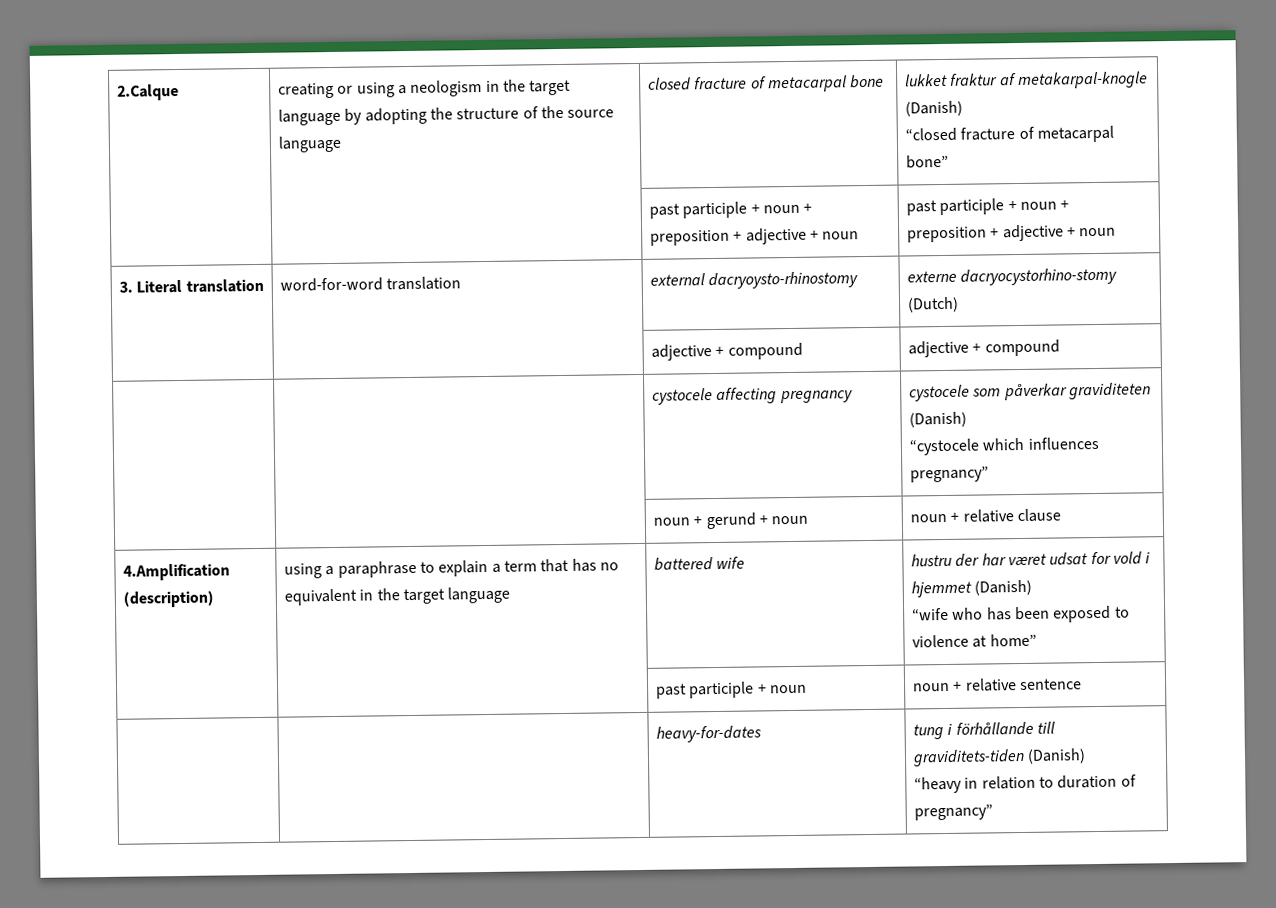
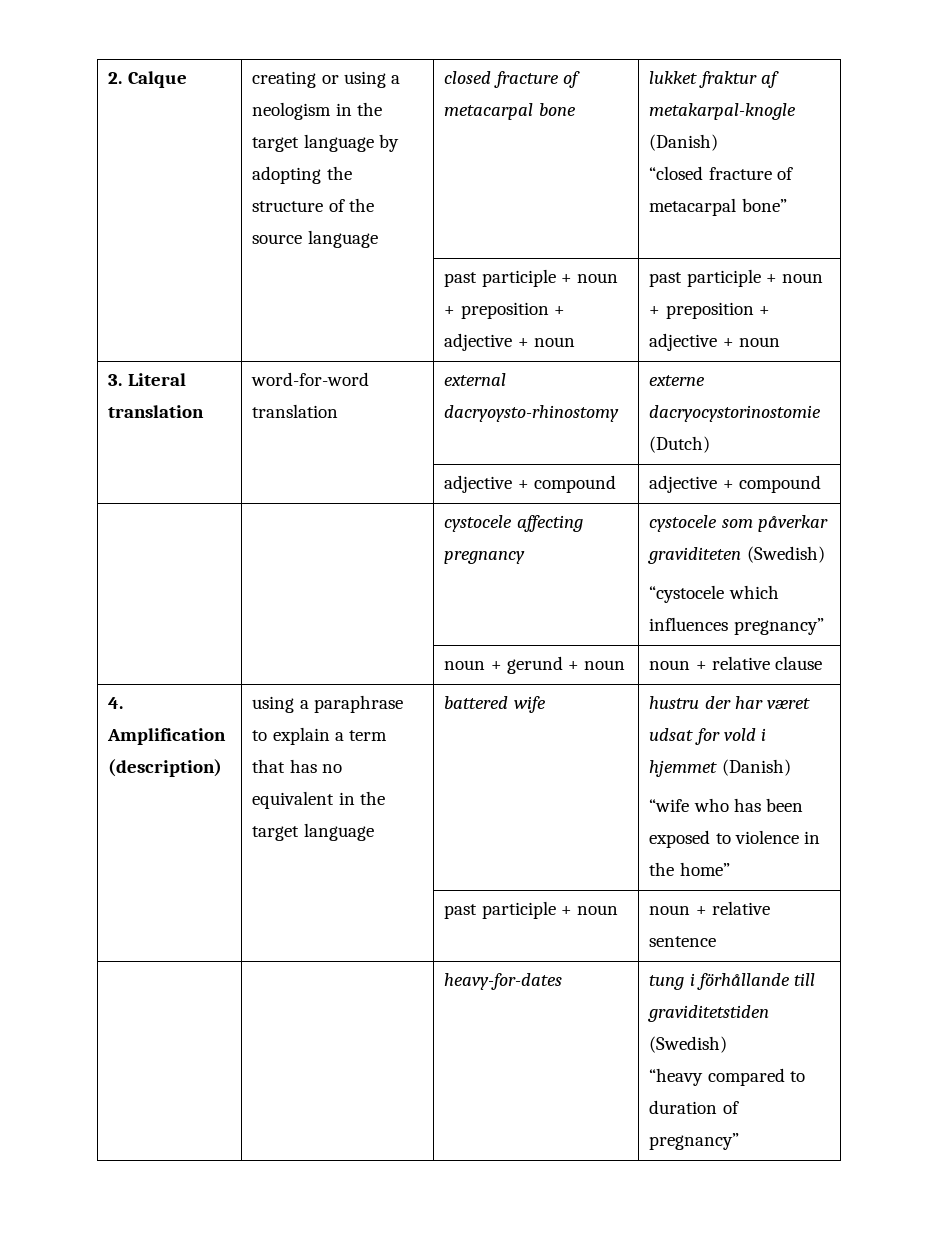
[117,83,180,101] 2.Calque -> [108,71,187,88] 2. Calque
[960,267,1118,286] dacryocystorhino-stomy -> [649,405,822,422] dacryocystorinostomie
[909,411,968,428] (Danish) -> [746,546,825,563] (Swedish)
[123,563,231,581] 4.Amplification -> [108,697,124,709] [107,728,227,745] 4. Amplification
[972,635,988,648] at -> [803,831,820,844] [649,862,675,876] in the
[913,748,1087,767] graviditets-tiden (Danish) -> [648,1005,770,1022] [649,1036,728,1053] graviditetstiden (Swedish)
[964,775,1036,790] in relation -> [707,1068,785,1086] compared

